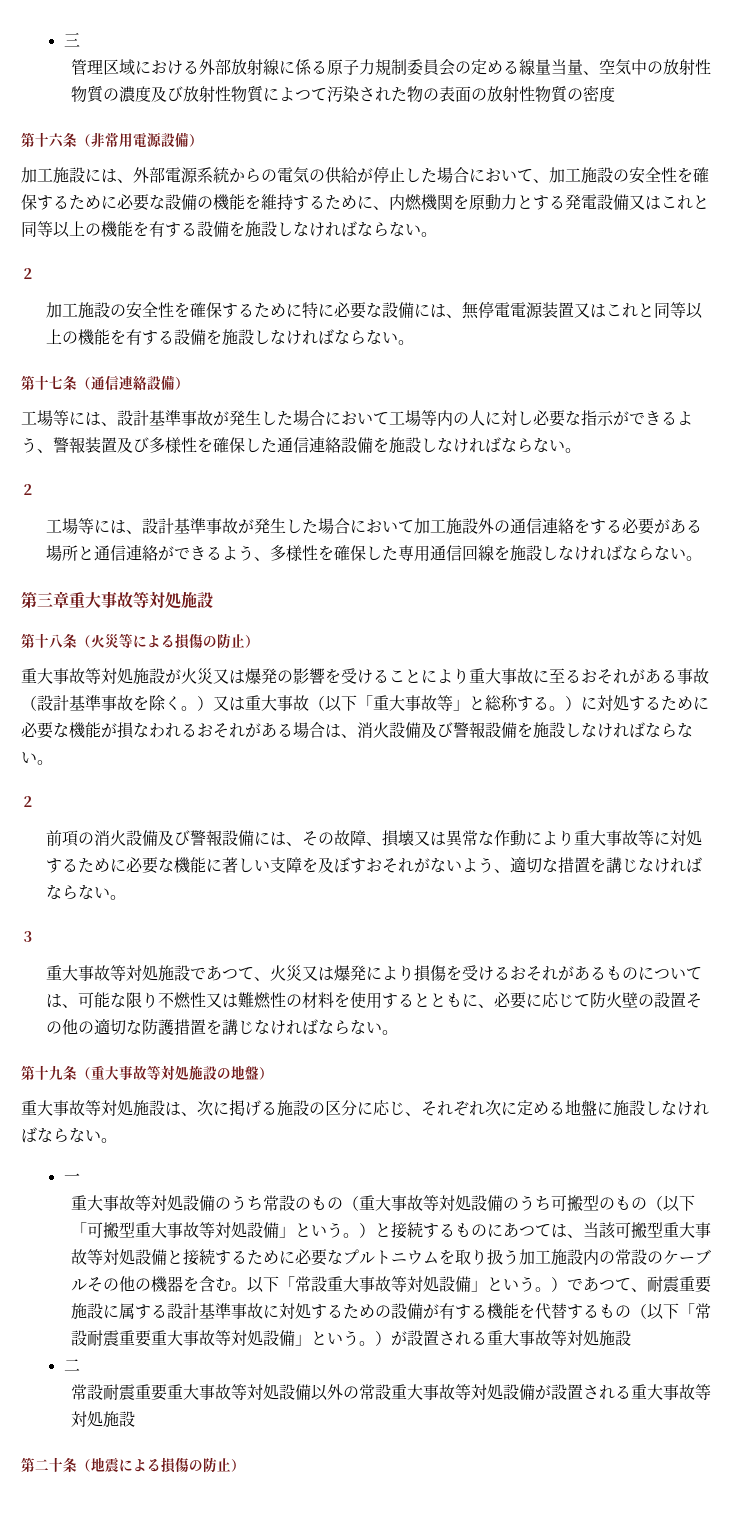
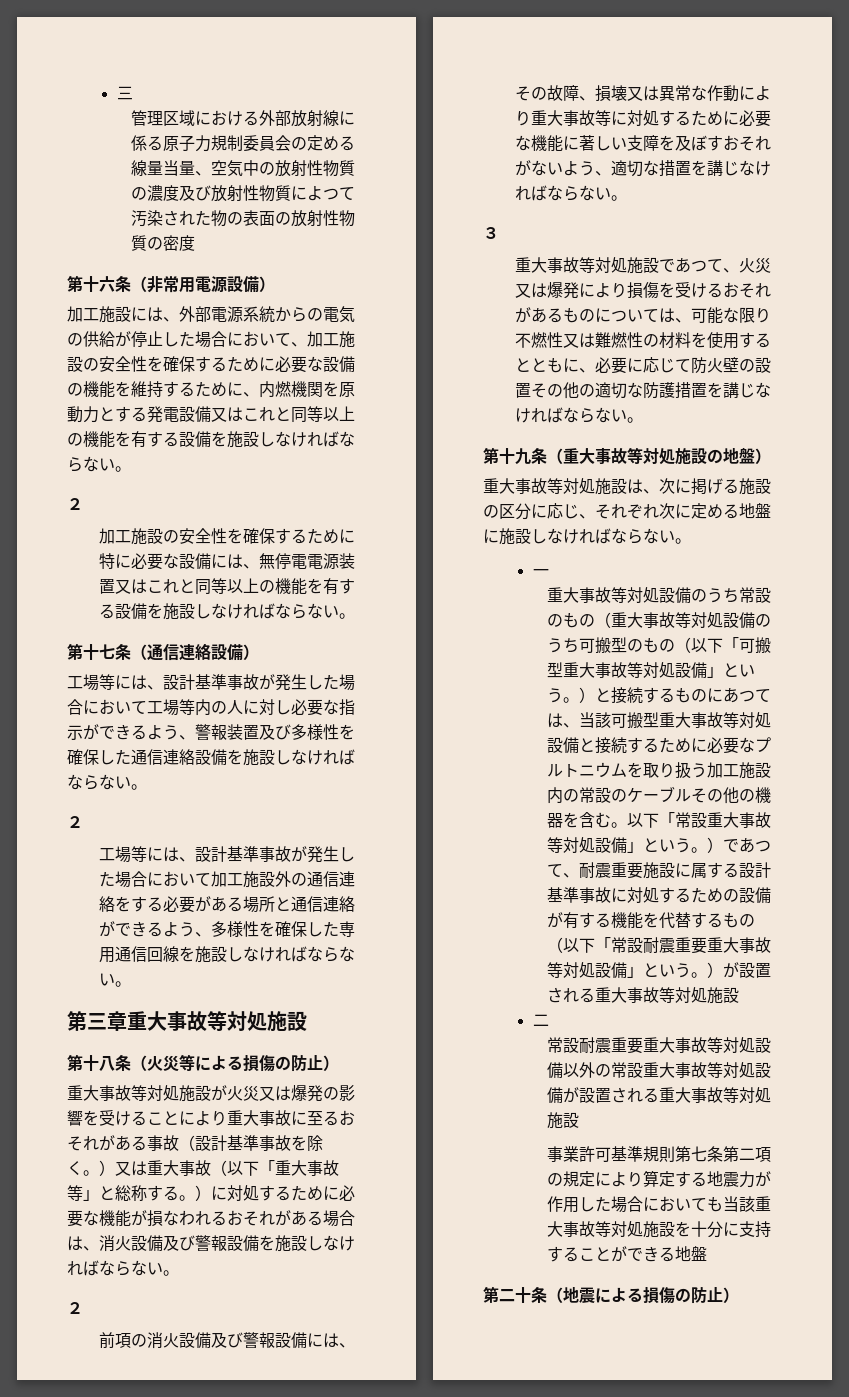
(136, 1419) none -> [546,1146,771,1163] [546,1170,771,1188] [546,1196,771,1213] [546,1221,771,1238] [546,1246,707,1262] // 事業許可基準規則第七条第二項の規定により算定する地震力が作用した場合においても当該重大事故等対処施設を十分に支持することができる地盤

